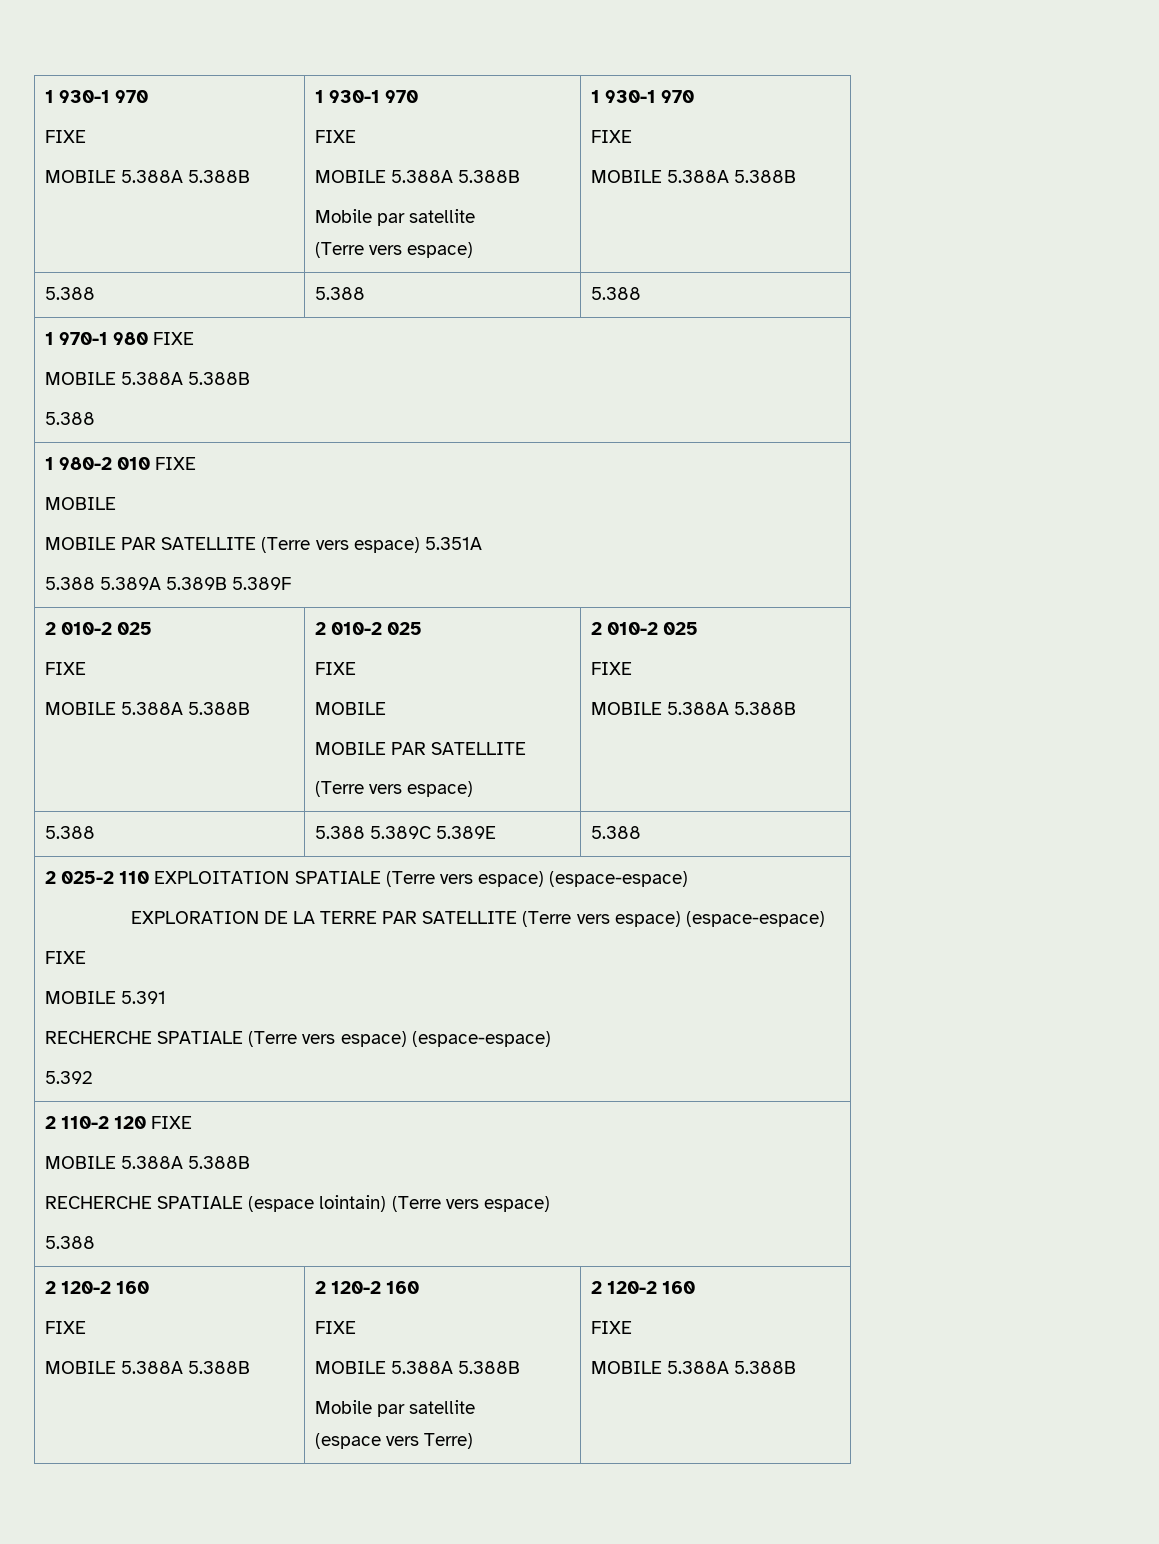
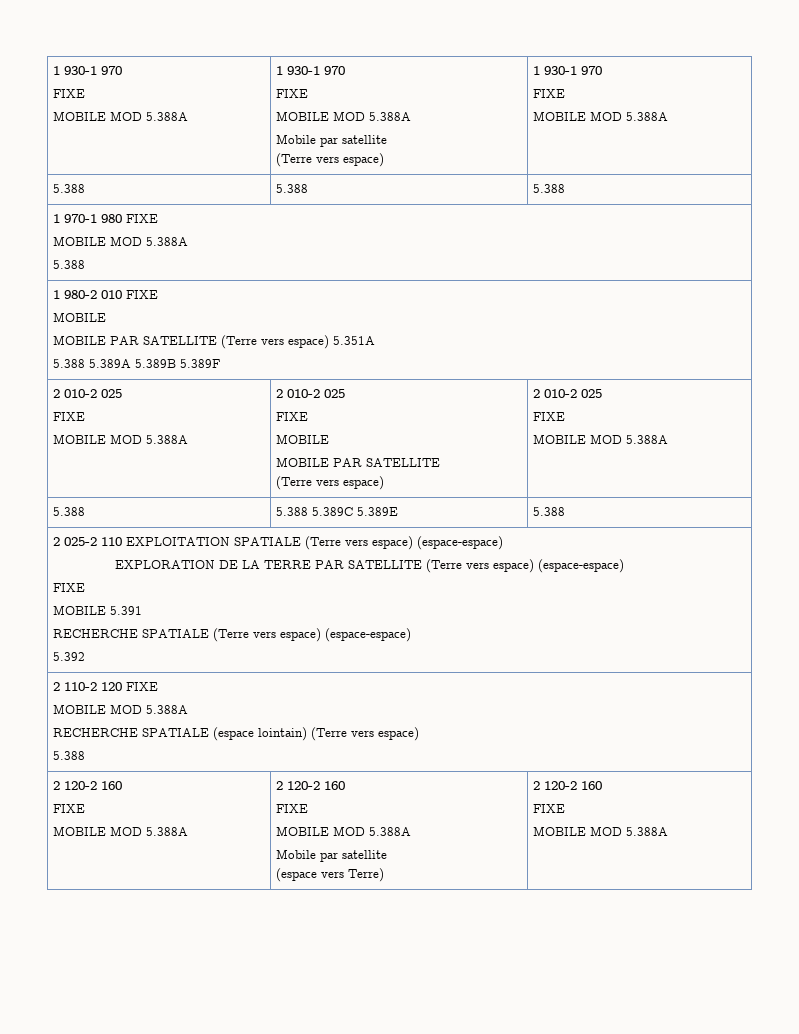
[45,90,149,103] [45,130,87,143] [45,170,251,183] [315,90,419,103] [315,130,357,143] [315,170,521,183] 1 930-1 970 // FIXE // MOBILE 5.388A 5.388B | 1 930-1 970 // FIXE // MOBILE 5.388A 5.388B -> [52,66,122,75] [52,89,85,98] [52,111,188,121] [275,66,345,75] [275,89,308,98] [275,111,411,121] 1 930-1 970 // FIXE // MOBILE MOD 5.388A | 1 930-1 970 // FIXE // MOBILE MOD 5.388A
[667,170,797,183] 5.388A 5.388B -> [589,111,668,121] MOD 5.388A
[121,372,251,385] 5.388A 5.388B -> [109,236,188,246] MOD 5.388A
[121,702,251,715] 5.388A 5.388B -> [109,434,188,444] MOD 5.388A
[667,702,797,715] 5.388A 5.388B -> [589,434,668,444] MOD 5.388A
[121,1156,251,1169] 5.388A 5.388B -> [109,704,188,714] MOD 5.388A
[121,1361,251,1374] [315,1281,420,1294] [315,1321,357,1334] [315,1361,521,1374] 5.388A 5.388B | 2 120-2 160 // FIXE // MOBILE 5.388A 5.388B -> [109,826,188,836] [275,781,345,790] [275,804,308,813] [275,826,411,836] MOD 5.388A | 2 120-2 160 // FIXE // MOBILE MOD 5.388A
[667,1361,797,1374] 5.388A 5.388B -> [589,826,668,836] MOD 5.388A

